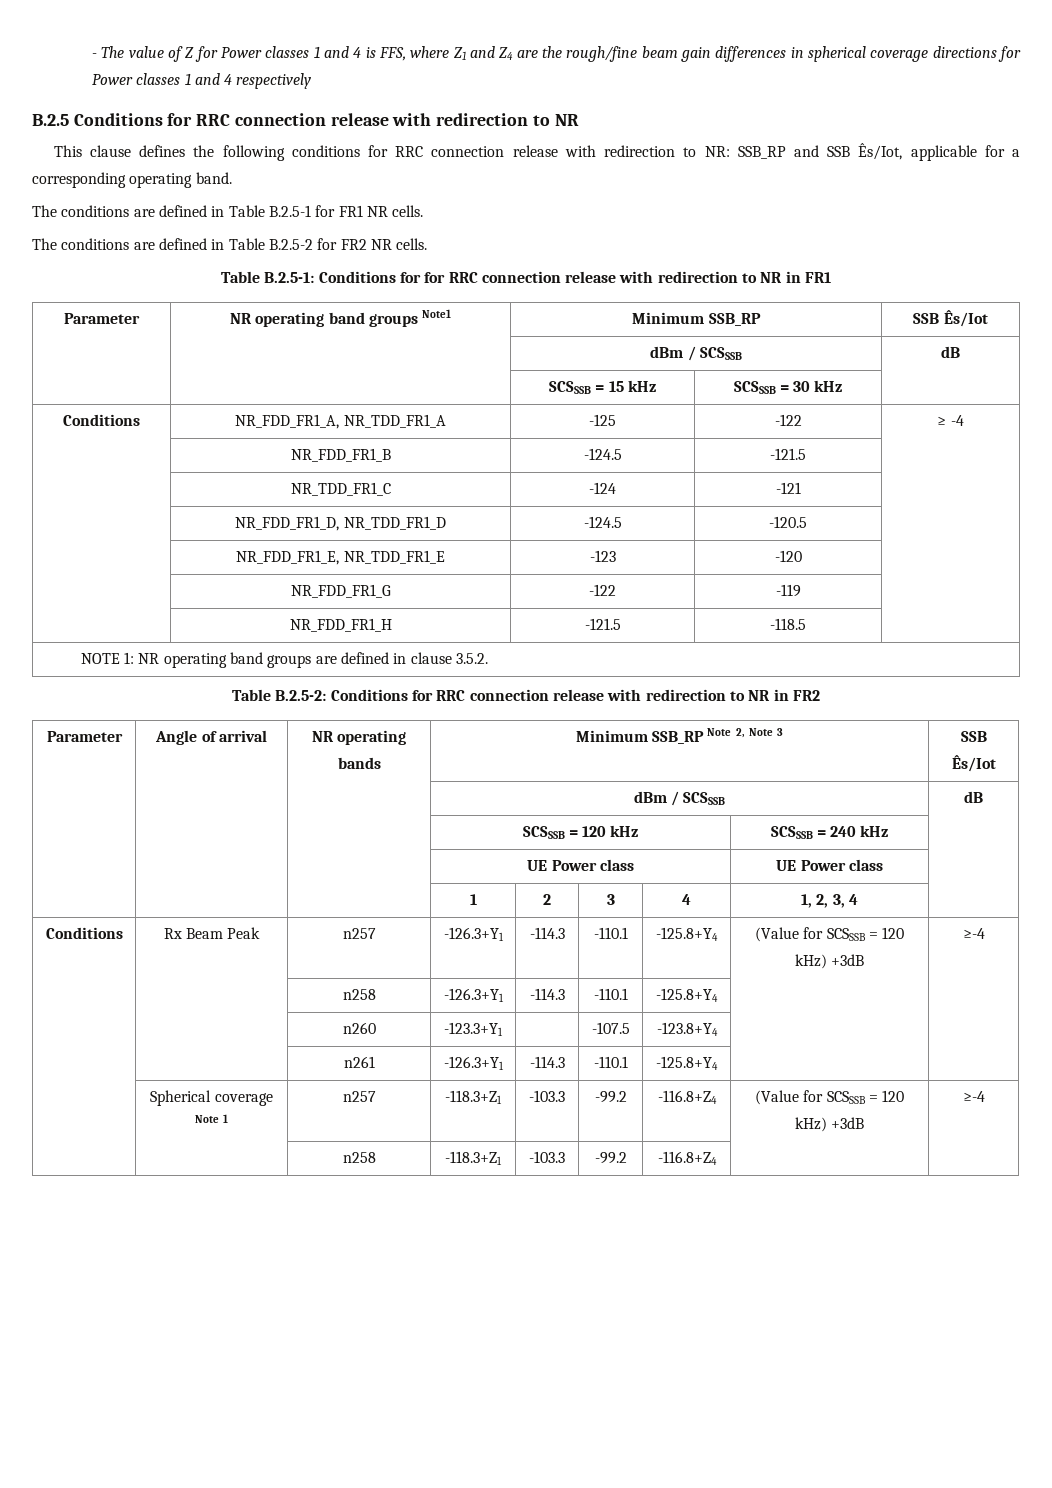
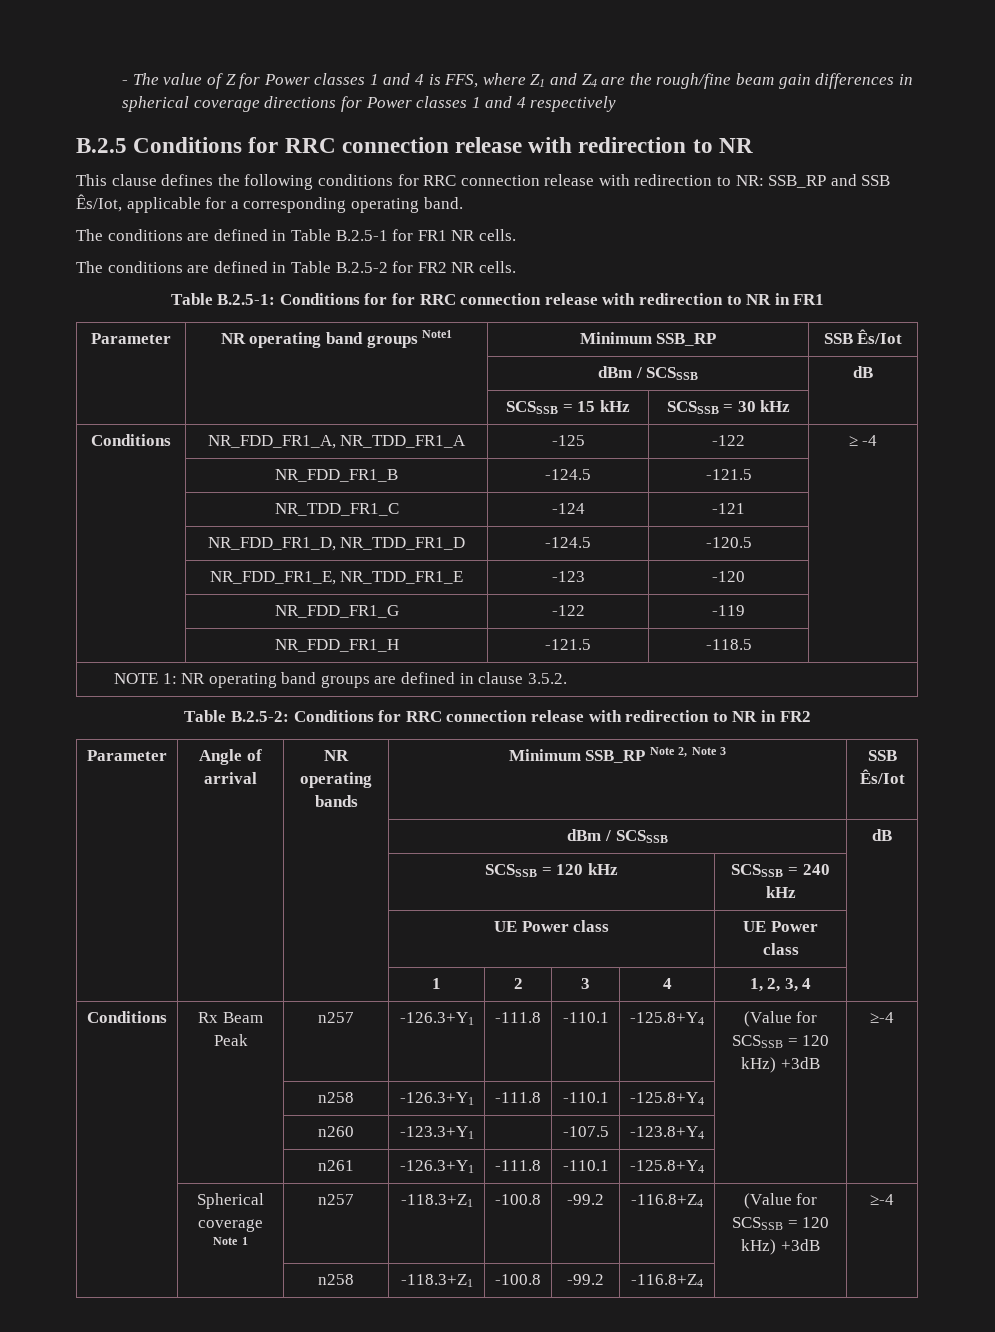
[529,927,565,939] -114.3 -> [495,1012,541,1023] -111.8
[529,988,565,1000] -114.3 -> [495,1092,541,1103] -111.8
[529,1056,565,1068] -114.3 -> [495,1160,541,1171] -111.8
[529,1090,565,1102] -103.3 -> [495,1194,541,1205] -100.8
[529,1151,565,1163] -103.3 -> [495,1274,541,1285] -100.8

